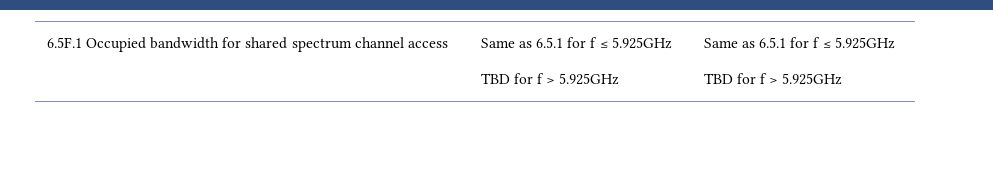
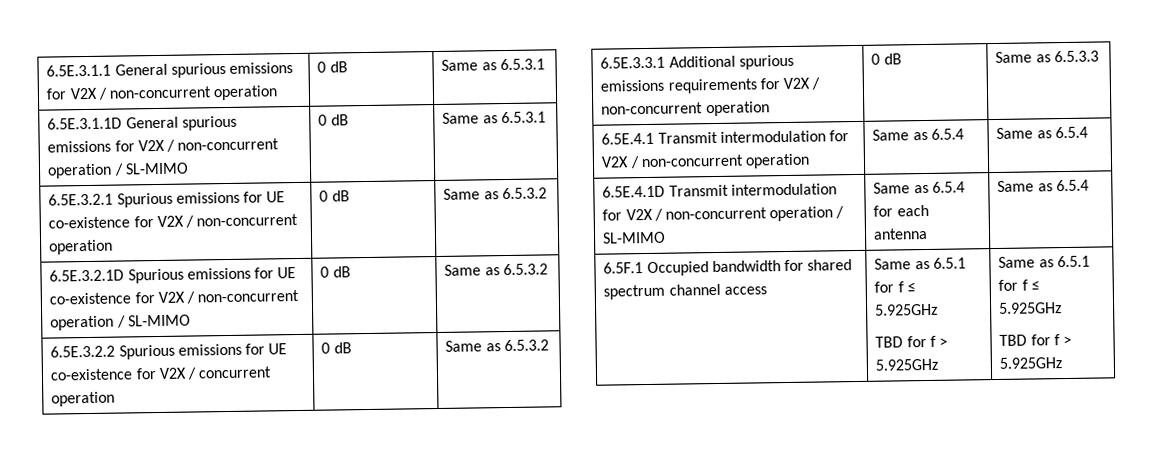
(46, 42) none -> [46,62,293,78] [46,85,279,101] [317,61,348,73] [441,58,545,71] [47,115,237,131] [47,138,280,153] [47,162,189,179] [318,114,349,126] [442,111,546,124] [48,191,286,208] [48,213,299,229] [49,239,114,255] [319,190,350,202] [443,187,547,200] [49,267,297,284] [49,289,300,305] [50,314,191,331] [320,266,351,278] [444,263,548,276] [50,343,288,360] [50,366,273,381] [51,391,116,407] [321,342,352,354] [445,339,549,352] [600,54,794,70] [600,77,821,94] [601,101,770,117] [871,53,902,65] [995,50,1099,63] [601,130,849,145] [601,153,810,169] [872,128,964,141] [996,126,1088,139] [602,183,837,198] [602,206,845,222] [602,231,667,244] [873,181,965,194] [873,204,929,217] [873,227,929,240] [997,179,1089,192] 6.5E.3.1.1 General spurious emissions for V2X / non-concurrent operation | 0 dB | Same as 6.5.3.1 // 6.5E.3.1.1D General spurious emissions for V2X / non-concurrent operation / SL-MIMO | 0 dB | Same as 6.5.3.1 // 6.5E.3.2.1 Spurious emissions for UE co-existence for V2X / non-concurrent operation | 0 dB | Same as 6.5.3.2 // 6.5E.3.2.1D Spurious emissions for UE co-existence for V2X / non-concurrent operation / SL-MIMO | 0 dB | Same as 6.5.3.2 // 6.5E.3.2.2 Spurious emissions for UE co-existence for V2X / concurrent operation | 0 dB | Same as 6.5.3.2 // 6.5E.3.3.1 Additional spurious emissions requirements for V2X / non-concurrent operation | 0 dB | Same as 6.5.3.3 // 6.5E.4.1 Transmit intermodulation for V2X / non-concurrent operation | Same as 6.5.4 | Same as 6.5.4 // 6.5E.4.1D Transmit intermodulation for V2X / non-concurrent operation / SL-MIMO | Same as 6.5.4 for each antenna | Same as 6.5.4 //

